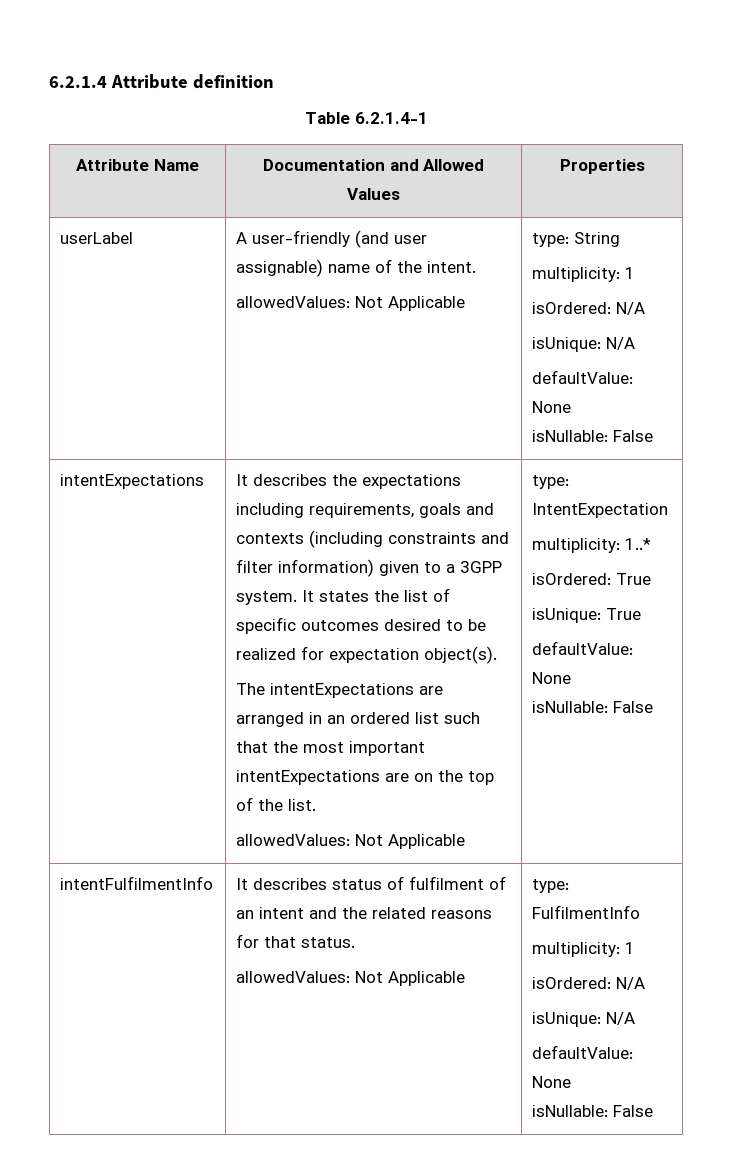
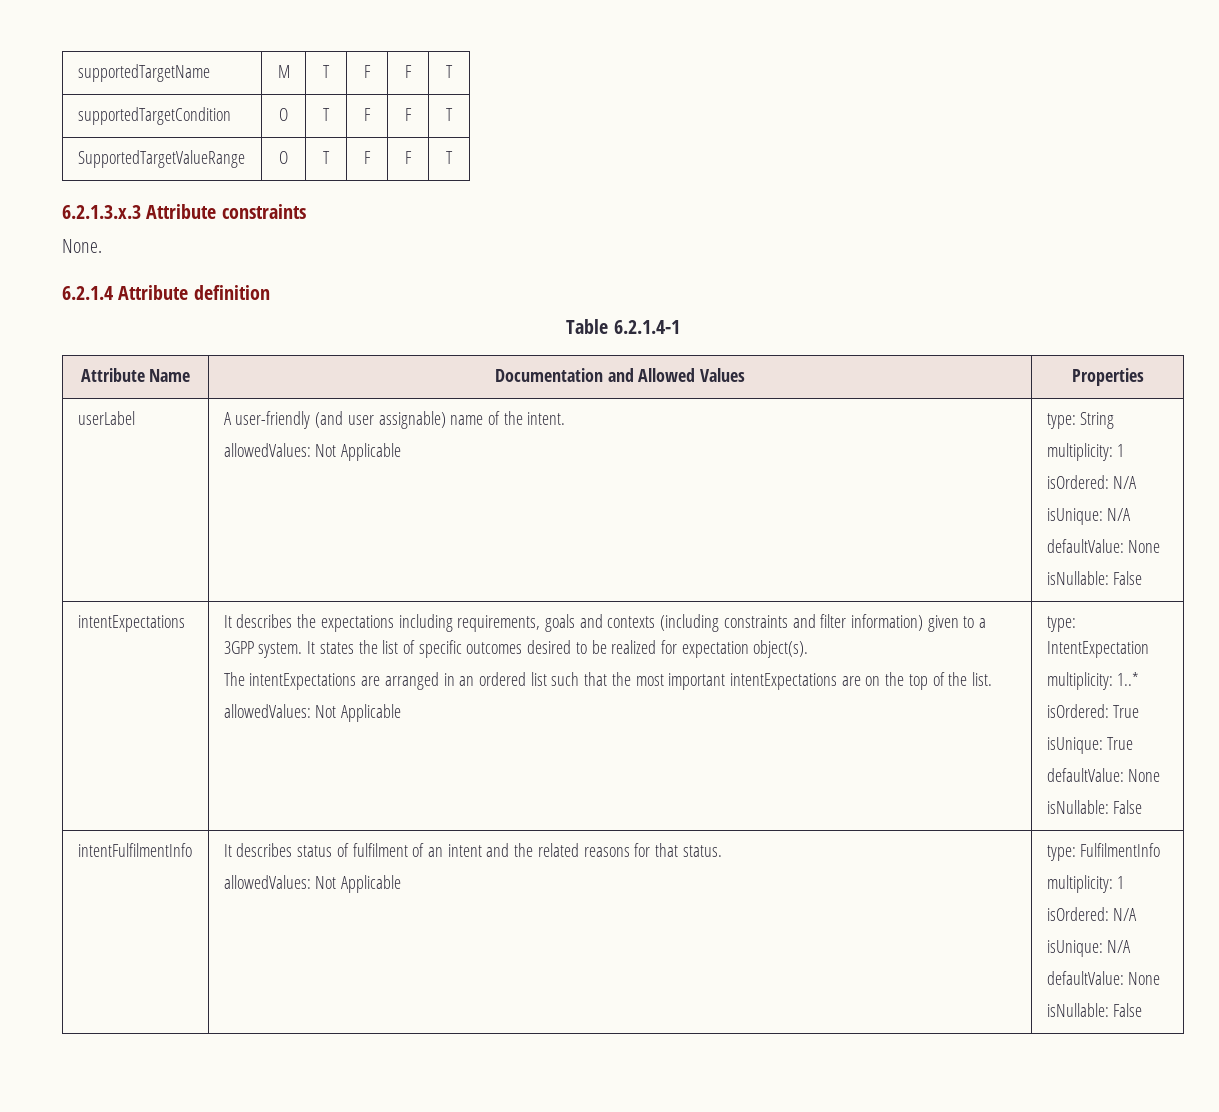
(49, 82) none -> [77,64,210,82] [277,65,290,78] [323,65,330,78] [364,65,371,78] [405,65,412,78] [446,65,453,78] [77,107,231,125] [279,108,288,121] [323,108,330,121] [364,108,371,121] [405,108,412,121] [446,108,453,121] [77,150,245,168] [279,151,288,164] [323,151,330,164] [364,151,371,164] [405,151,412,164] [446,151,453,164] [62,204,306,219] [62,239,102,253] supportedTargetName | M | T | F | F | T // supportedTargetCondition | O | T | F | F | T // SupportedTargetValueRange | O | T | F | F | T // 6.2.1.3.x.3 Attribute constraints // None. //

